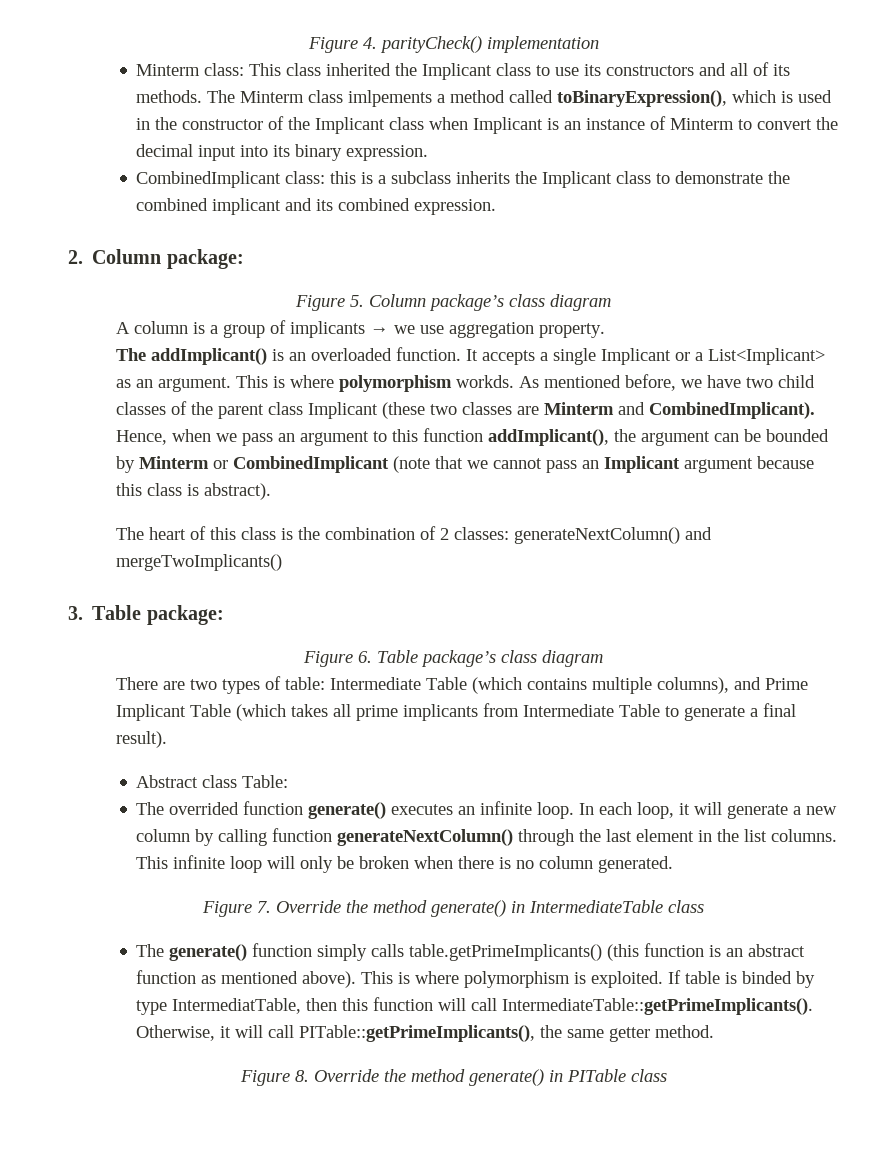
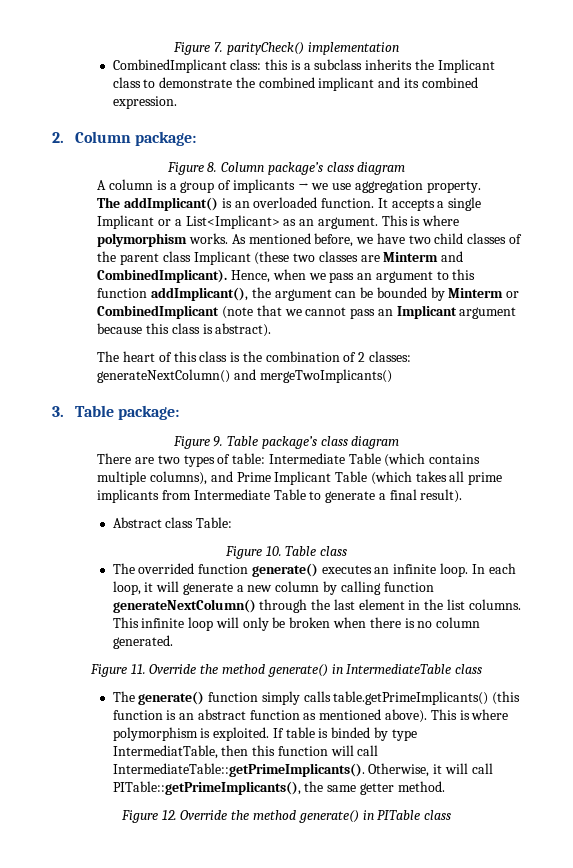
[307,37,377,53] Figure 4. -> [173,42,224,55] Figure 7.
[136,62,791,80] [136,90,833,107] [136,116,839,134] [136,144,429,161] // Minterm class: This class inherited the Implicant class to use its constructors and all of its methods. The Minterm class imlpements a method called toBinaryExpression(), which is used in the constructor of the Implicant class when Implicant is an instance of Minterm to convert the decimal input into its binary expression. -> (399, 48) none
[350,295,364,307] 5. -> [207,162,218,172] 8.
[456,375,515,388] workds. -> [188,233,228,244] works.
[358,651,372,663] 6. -> [213,436,224,447] 9.
(289, 781) none -> [224,546,348,559] // Figure 10. Table class
[257,901,271,913] 7. -> [130,664,146,674] 11.
[294,1070,309,1082] 8. -> [161,810,177,820] 12.

